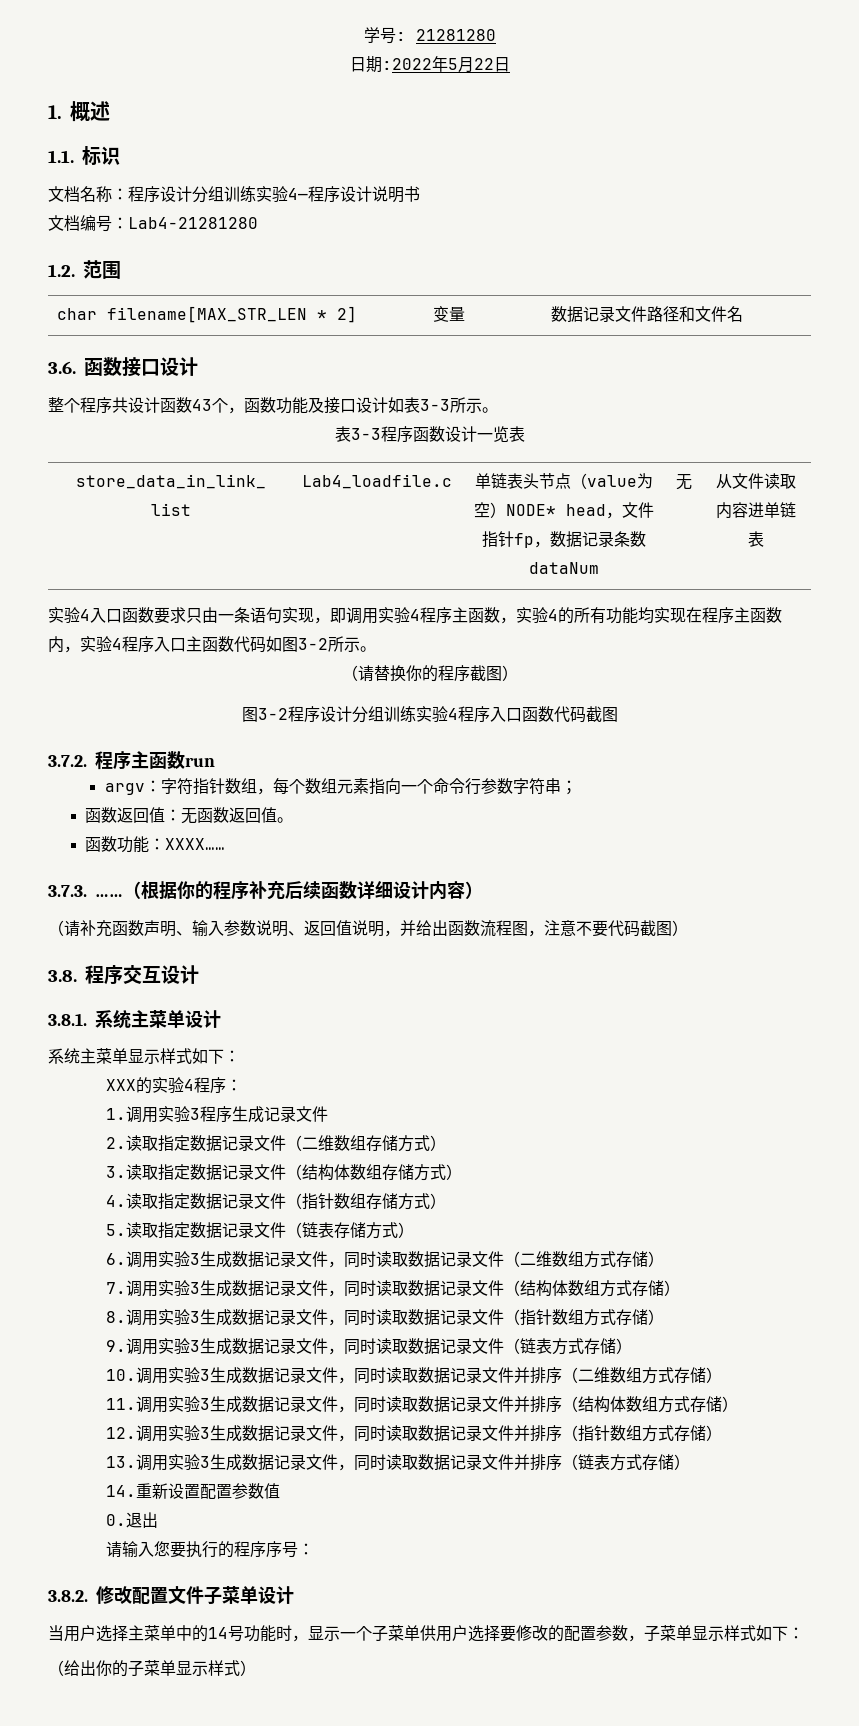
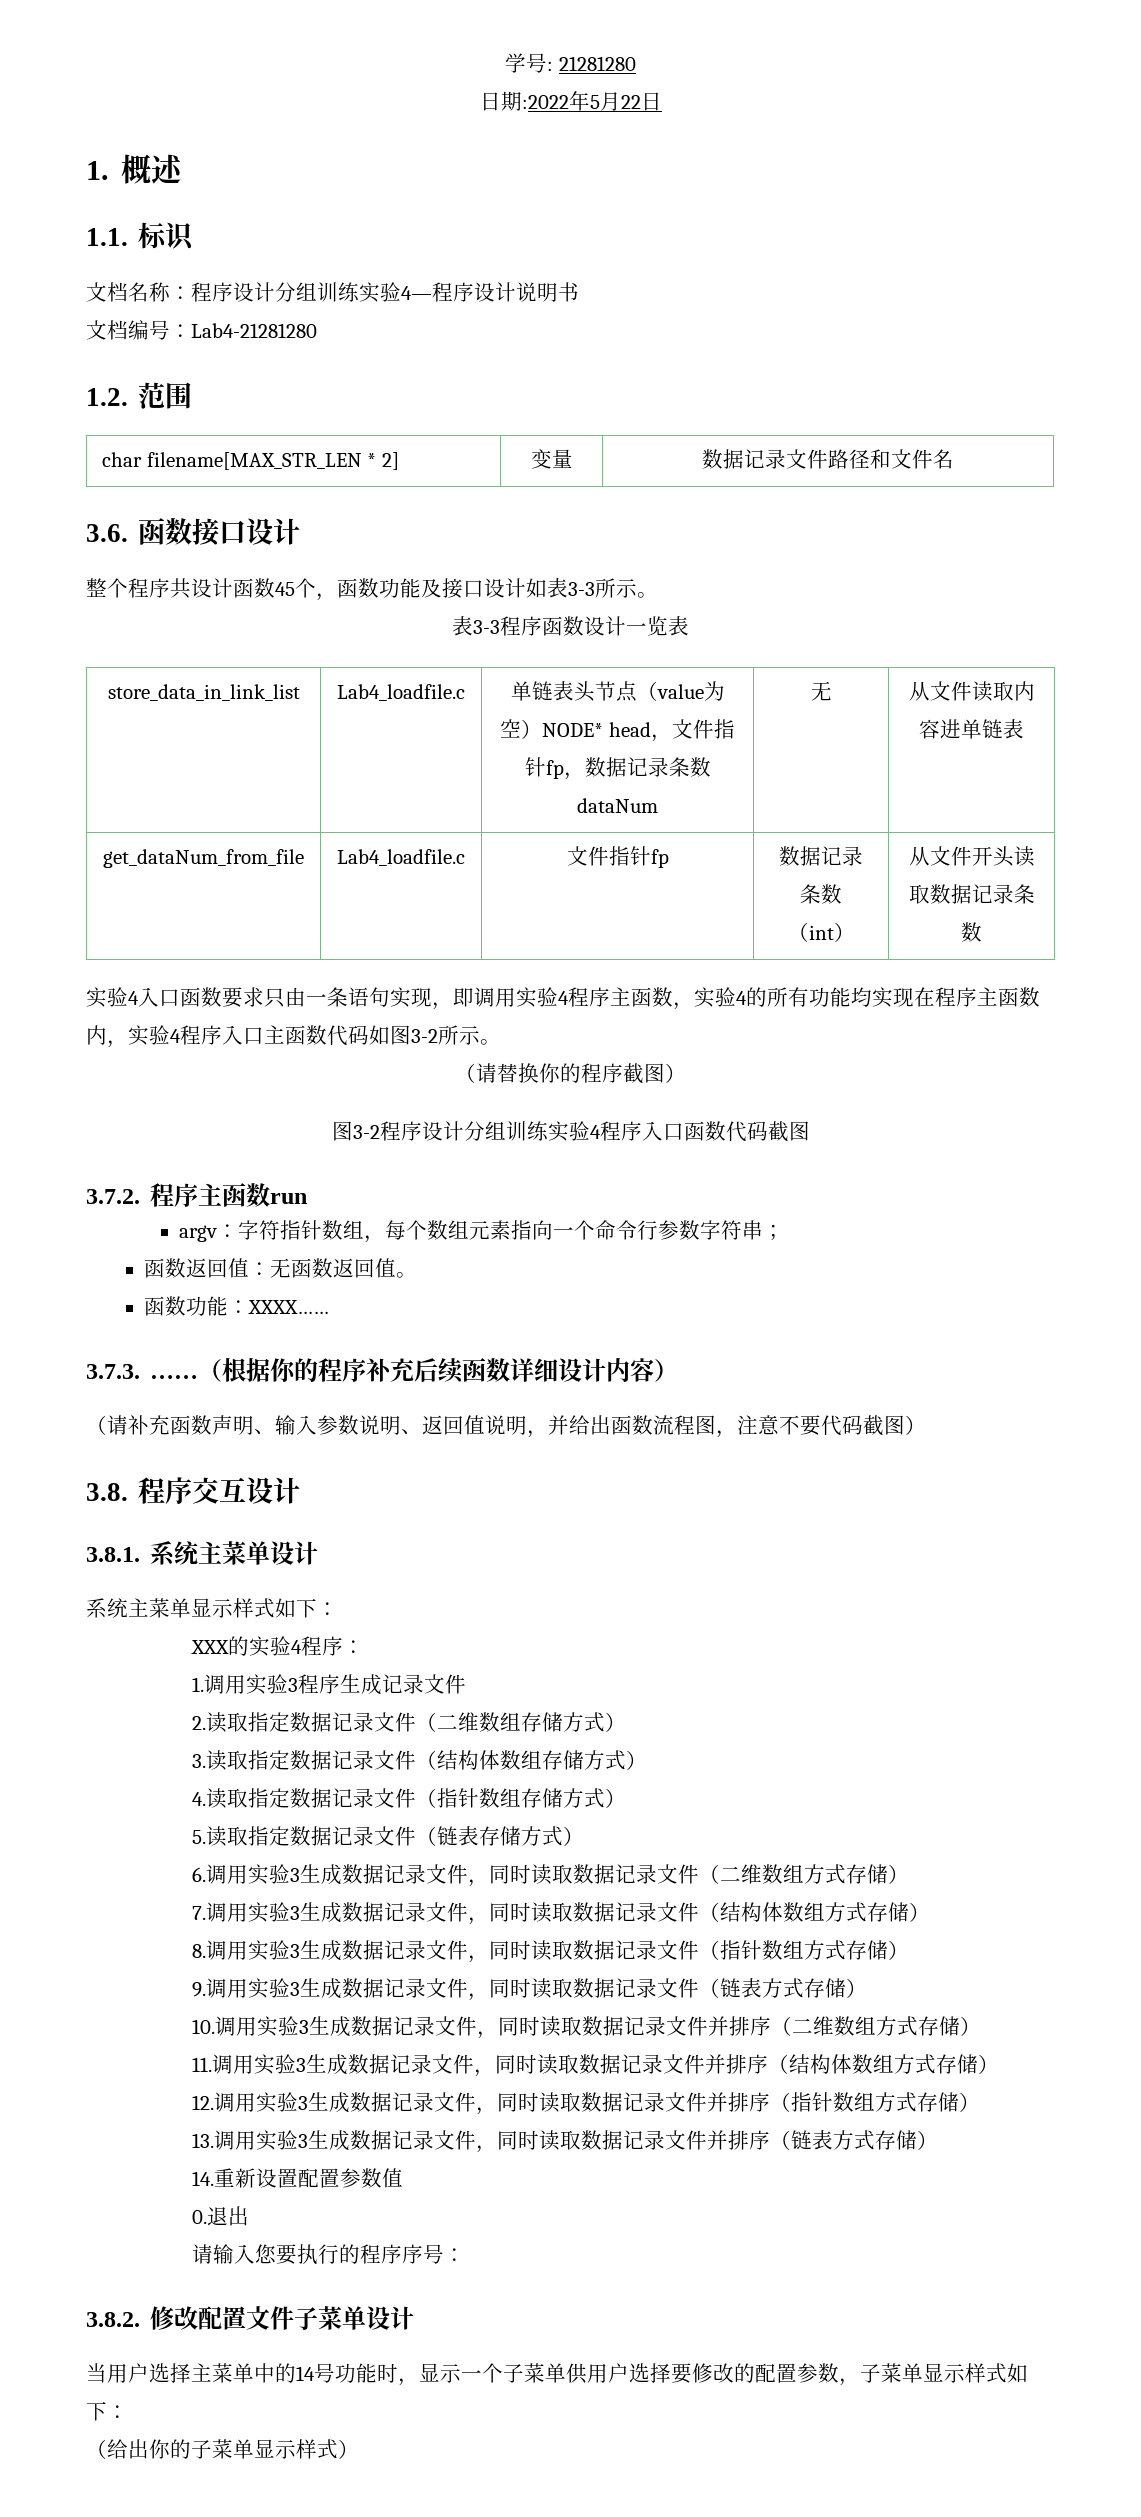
[192,399,212,411] 43 -> [275,582,295,596] 45
(764, 539) none -> [103,849,304,868] [337,849,465,866] [566,846,669,868] [779,846,863,866] [800,884,842,904] [787,922,855,942] [908,846,1035,867] [908,884,1035,904] [961,922,982,942] // get_dataNum_from_file | Lab4_loadfile.c | 文件指针fp | 数据记录条数（int） | 从文件开头读取数据记录条数

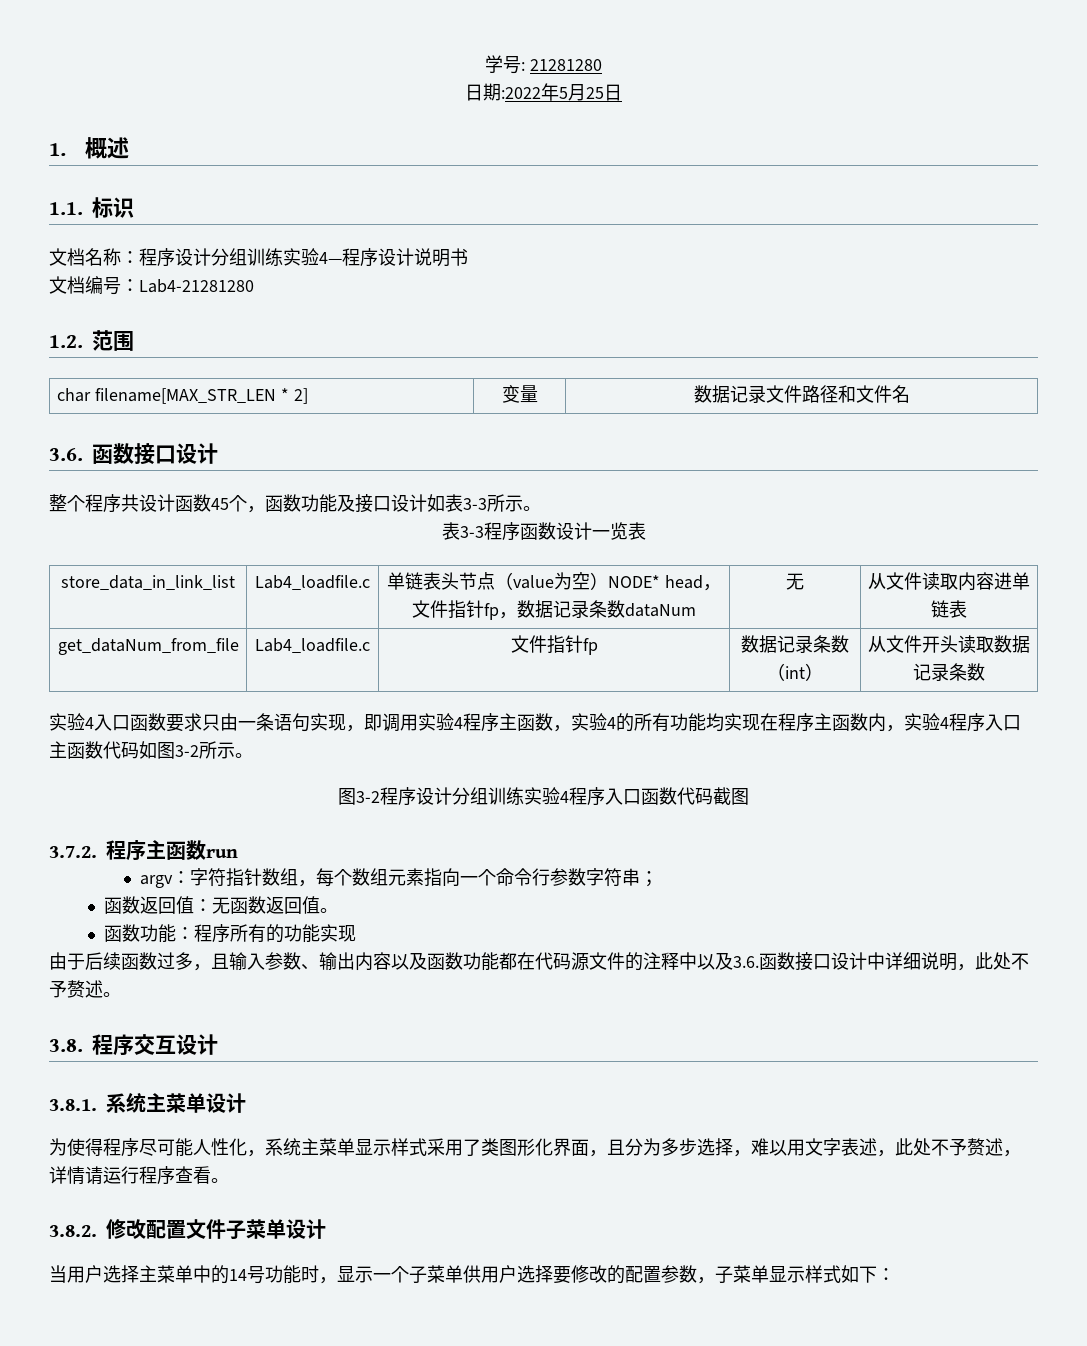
[620,95,641,109] 22 -> [586,87,604,99] 25
[455,1063,686,1084] // （请替换你的程序截图） -> (253, 755) none
[248,1300,330,1314] [86,1358,679,1383] [86,1415,926,1438] XXXX…… // 3.7.3. ……（根据你的程序补充后续函数详细设计内容） // （请补充函数声明、输入参数说明、返回值说明，并给出函数流程图，注意不要代码截图） -> [194,924,357,943] [49,952,1029,971] [49,980,121,998] 程序所有的功能实现 // 由于后续函数过多，且输入参数、输出内容以及函数功能都在代码源文件的注释中以及3.6.函数接口设计中详细说明，此处不予赘述。
(319, 1553) none -> [49,1138,265,1157] 为使得程序尽可能人性化，
[275,1598,338,1618] [191,1636,365,1657] [192,1674,467,1695] [192,1712,627,1733] [192,1750,648,1771] [192,1788,627,1809] [192,1826,585,1847] [192,1864,910,1887] [192,1902,931,1925] [192,1940,910,1963] [192,1978,868,2001] [192,2016,982,2039] [192,2054,1000,2077] [192,2092,981,2115] [192,2130,939,2153] [192,2168,404,2188] [192,2206,250,2226] [192,2244,466,2265] 如下： // XXX的实验4程序： // 1.调用实验3程序生成记录文件 // 2.读取指定数据记录文件（二维数组存储方式） // 3.读取指定数据记录文件（结构体数组存储方式） // 4.读取指定数据记录文件（指针数组存储方式） // 5.读取指定数据记录文件（链表存储方式） // 6.调用实验3生成数据记录文件，同时读取数据记录文件（二维数组方式存储） // 7.调用实验3生成数据记录文件，同时读取数据记录文件（结构体数组方式存储） // 8.调用实验3生成数据记录文件，同时读取数据记录文件（指针数组方式存储） // 9.调用实验3生成数据记录文件，同时读取数据记录文件（链表方式存储） // 10.调用实验3生成数据记录文件，同时读取数据记录文件并排序（二维数组方式存储） // 11.调用实验3生成数据记录文件，同时读取数据记录文件并排序（结构体数组方式存储） // 12.调用实验3生成数据记录文件，同时读取数据记录文件并排序（指针数组方式存储） // 13.调用实验3生成数据记录文件，同时读取数据记录文件并排序（链表方式存储） // 14.重新设置配置参数值 // 0.退出 // 请输入您要执行的程序序号： -> [427,1138,1021,1157] [49,1166,229,1185] 采用了类图形化界面，且分为多步选择，难以用文字表述，此处不予赘述，详情请运行程序查看。
[86,2439,359,2459] // （给出你的子菜单显示样式） -> (895, 1274) none

